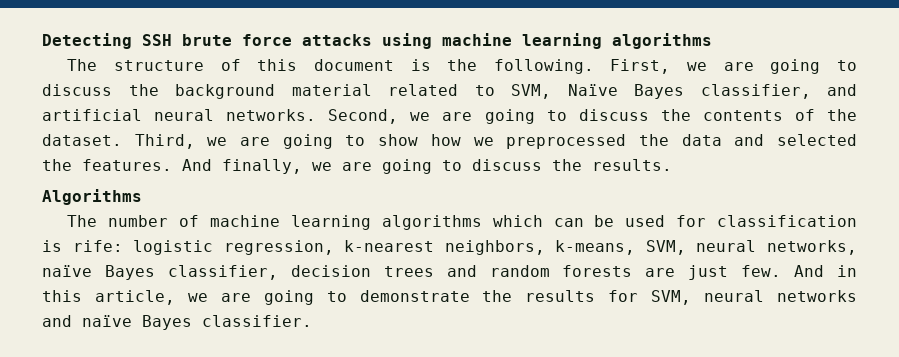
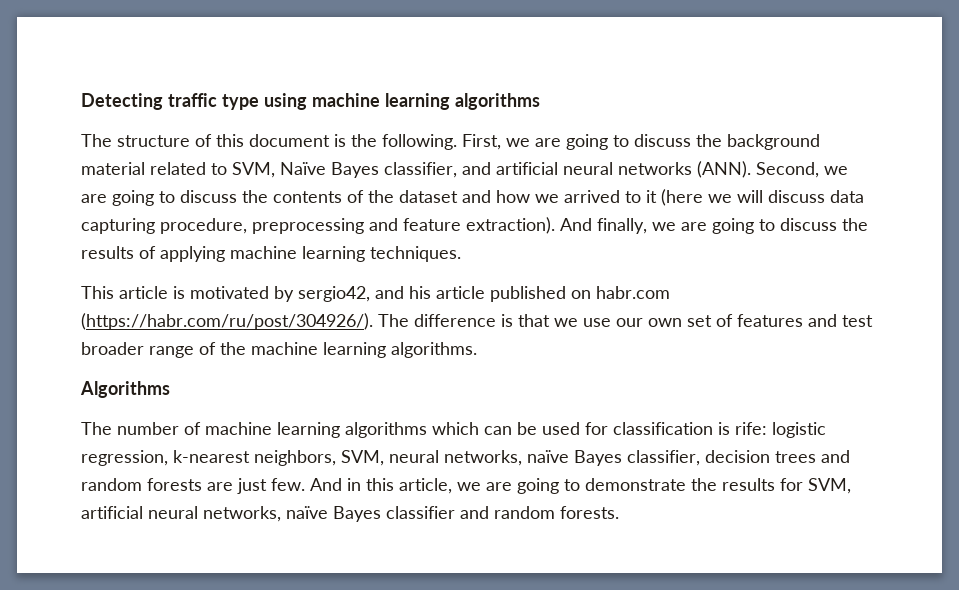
[142,34,372,46] SSH brute force attacks -> [168,93,259,110] traffic type
[226,109,317,121] networks. -> [618,161,751,178] networks (ANN).
[42,134,857,149] [42,159,172,171] dataset. Third, we are going to show how we preprocessed the data and selected the features. -> [399,189,864,206] [81,217,555,234] dataset and how we arrived to it (here we will discuss data capturing procedure, preprocessing and feature extraction).
[592,159,672,171] results. -> [81,246,461,262] [81,286,670,302] [81,313,873,330] [81,342,477,358] results of applying machine learning techniques. // This article is motivated by sergio42, and his article published on habr.com (https://habr.com/ru/post/304926/). The difference is that we use our own set of features and test broader range of the machine learning algorithms.
[555,240,636,255] k-means, -> (336, 458) none
[704,290,857,302] [42,315,312,330] neural networks and naïve Bayes classifier. -> [81,506,619,522] artificial neural networks, naïve Bayes classifier and random forests.

